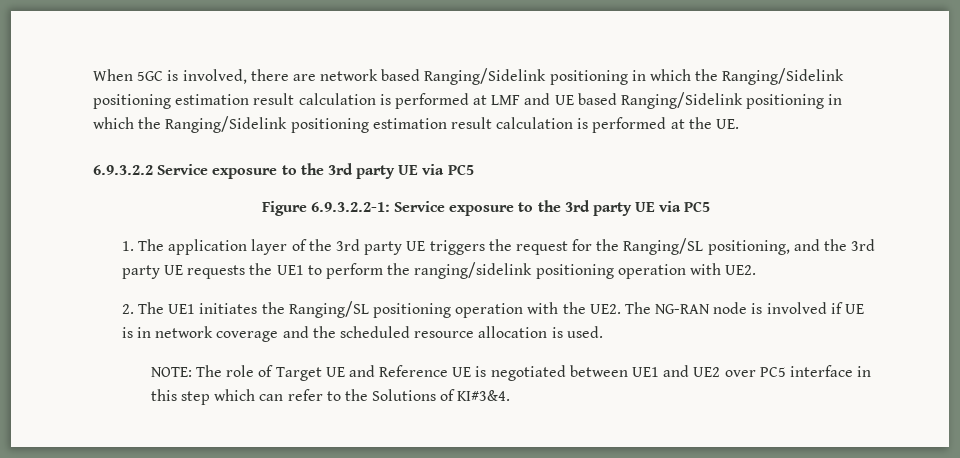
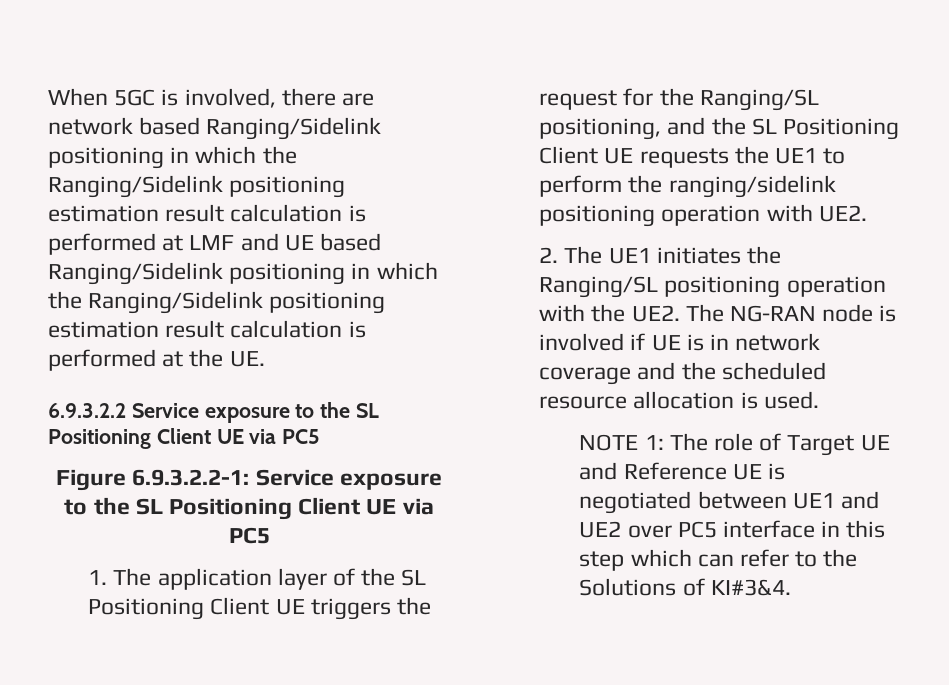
[327,163,396,179] 3rd party -> [356,403,380,418] [48,428,211,449] SL Positioning Client
[564,200,632,216] 3rd party -> [135,497,361,520] SL Positioning Client
[336,239,403,255] 3rd party -> [401,569,427,586] [88,597,270,620] SL Positioning Client
[851,239,876,251] [121,265,160,279] 3rd party -> [751,118,900,140] [539,146,599,164] SL Positioning Client
[150,367,192,377] NOTE: -> [579,434,664,451] NOTE 1:

